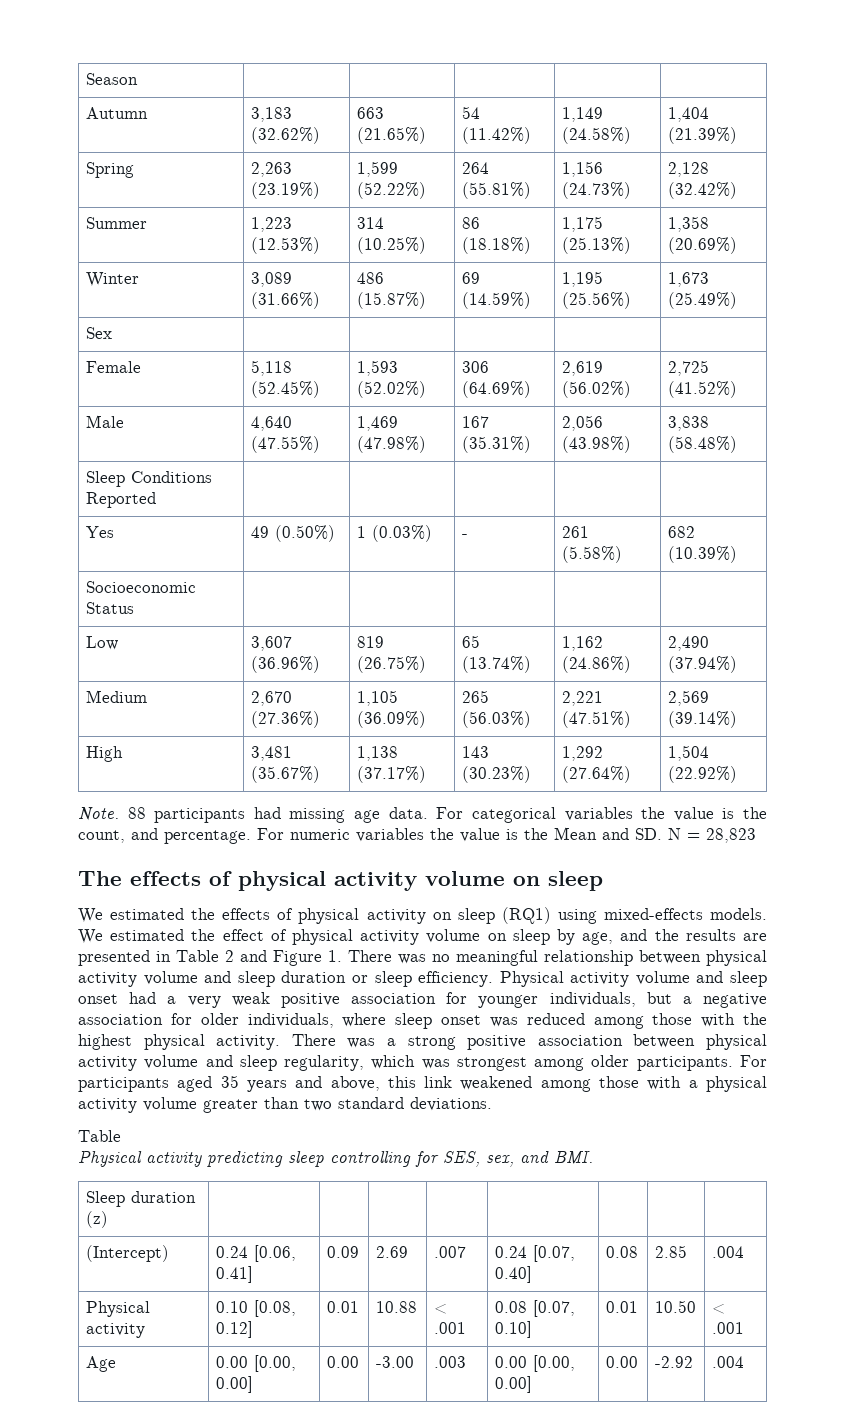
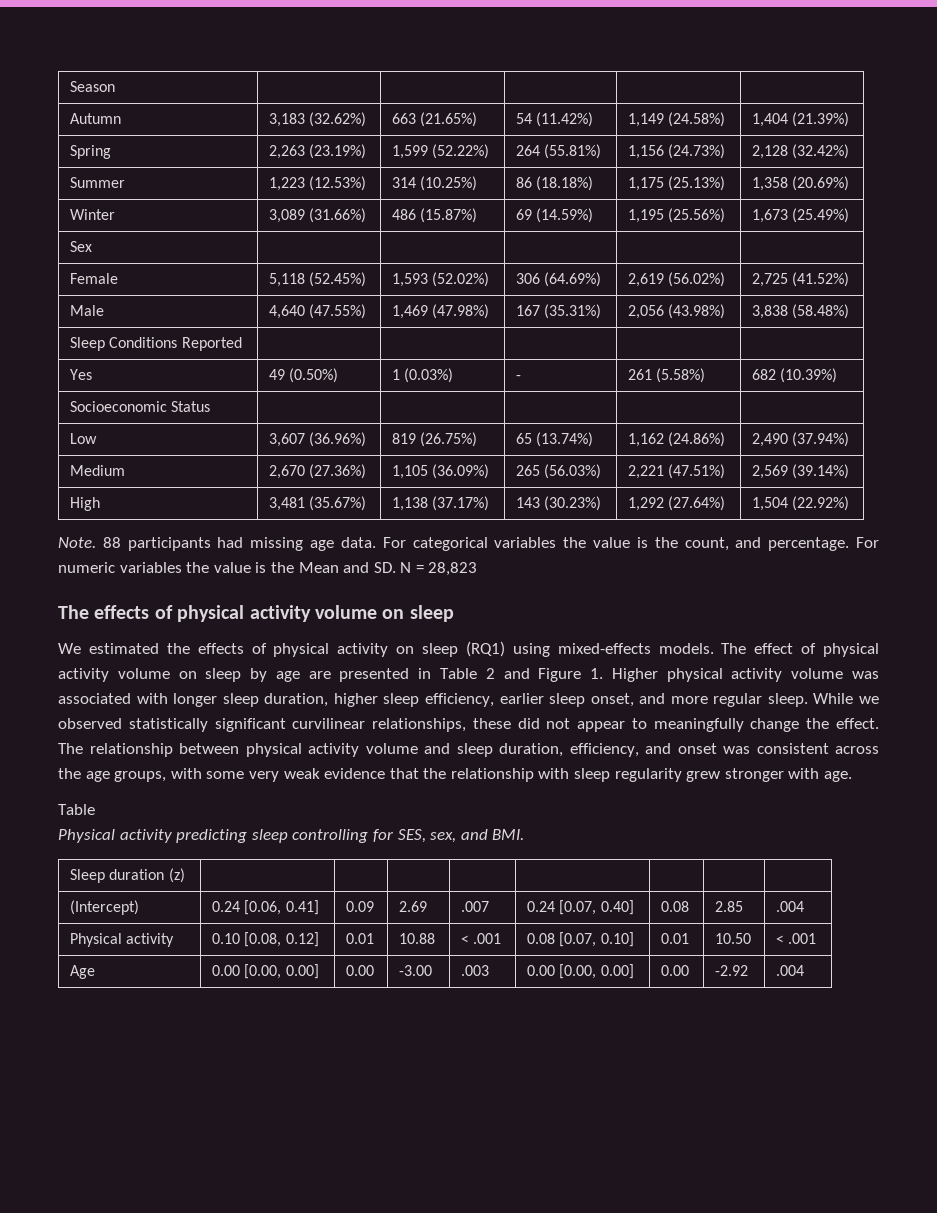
[78,929,216,944] We estimated the -> [721,643,747,654] The
[582,929,736,945] age, and the results -> [275,671,300,682] age
[348,950,538,966] There was no meaningful -> [611,668,880,682] [58,693,879,707] [58,718,879,732] [58,743,83,754] Higher physical activity volume was associated with longer sleep duration, higher sleep efficiency, earlier sleep onset, and more regular sleep. While we observed statistically significant curvilinear relationships, these did not appear to meaningfully change the effect. The
[281,971,768,987] [78,992,767,1008] [78,1013,767,1029] [78,1034,768,1050] [78,1055,767,1071] [78,1075,767,1092] [78,1097,492,1113] duration or sleep efficiency. Physical activity volume and sleep onset had a very weak positive association for younger individuals, but a negative association for older individuals, where sleep onset was reduced among those with the highest physical activity. There was a strong positive association between physical activity volume and sleep regularity, which was strongest among older participants. For participants aged 35 years and above, this link weakened among those with a physical activity volume greater than two standard deviations. -> [499,743,879,757] [58,768,853,782] duration, efficiency, and onset was consistent across the age groups, with some very weak evidence that the relationship with sleep regularity grew stronger with age.

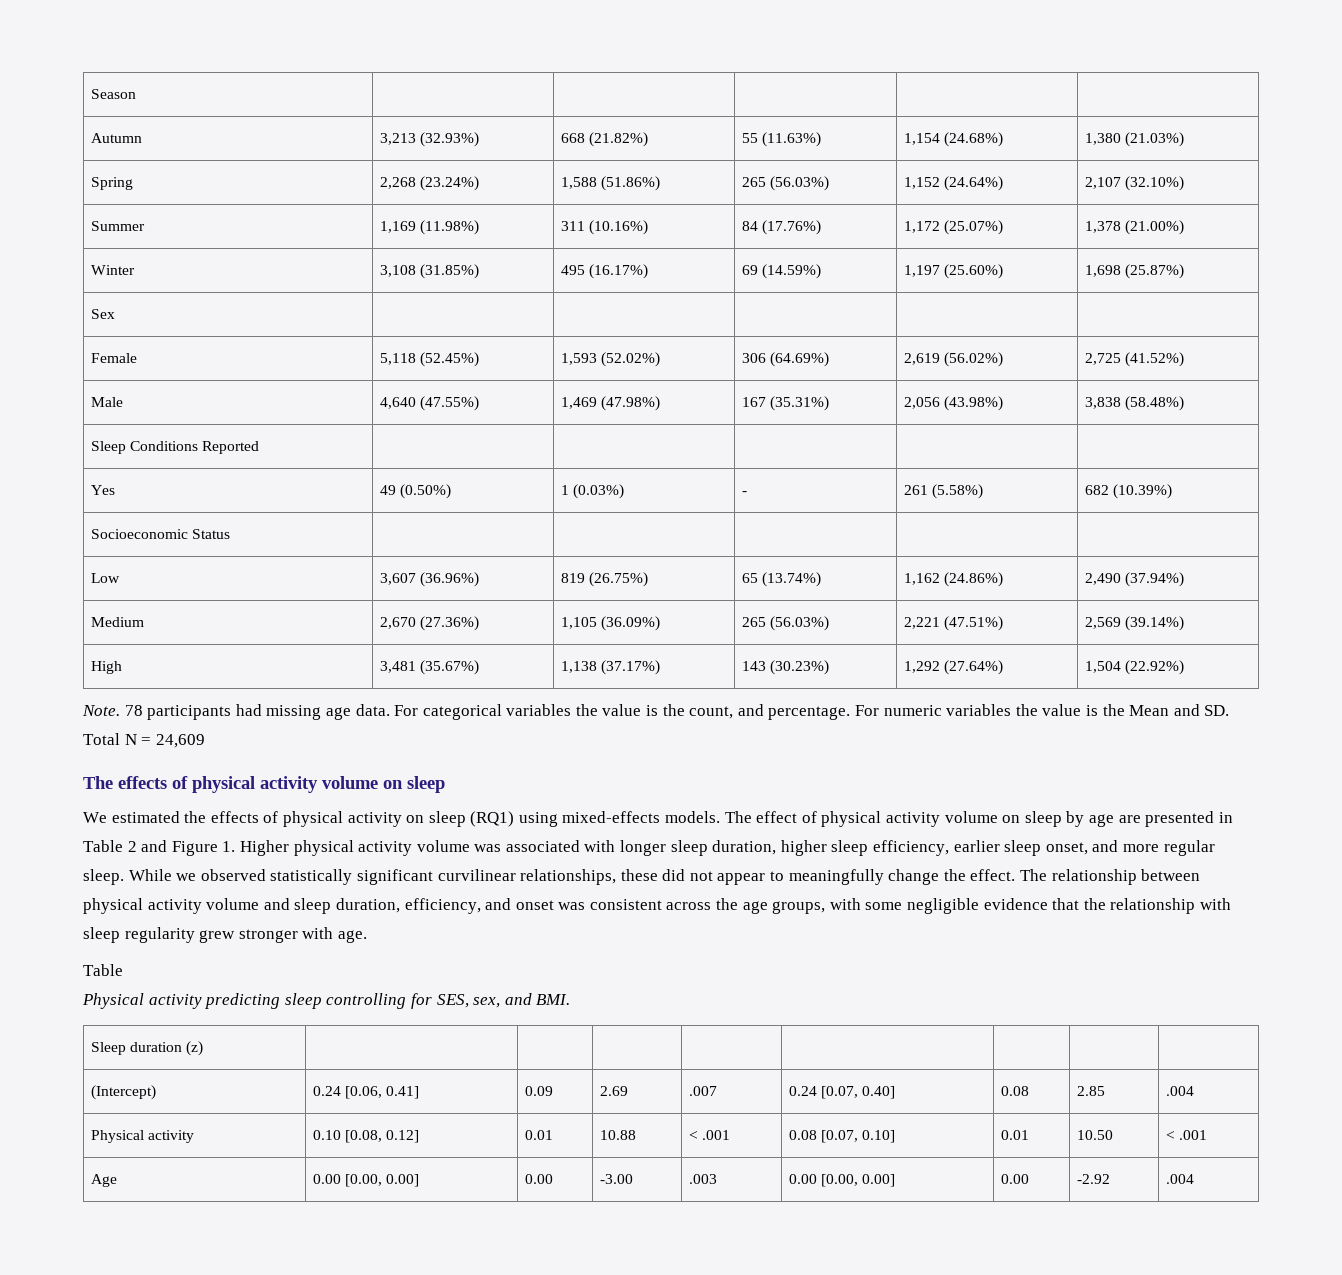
[269,112,367,127] [392,112,478,127] [516,112,594,127] [628,112,726,127] [752,112,850,127] [70,145,112,159] [269,144,367,159] [392,144,490,159] [516,144,602,159] [628,144,726,159] [752,144,850,159] [70,177,126,188] [269,176,367,191] [392,176,478,191] [516,176,594,191] [628,176,726,191] [752,176,850,191] [70,209,116,220] [269,208,367,223] [392,208,478,223] [516,208,594,223] [628,208,726,223] [752,208,850,223] 3,183 (32.62%) | 663 (21.65%) | 54 (11.42%) | 1,149 (24.58%) | 1,404 (21.39%) // Spring | 2,263 (23.19%) | 1,599 (52.22%) | 264 (55.81%) | 1,156 (24.73%) | 2,128 (32.42%) // Summer | 1,223 (12.53%) | 314 (10.25%) | 86 (18.18%) | 1,175 (25.13%) | 1,358 (20.69%) // Winter | 3,089 (31.66%) | 486 (15.87%) | 69 (14.59%) | 1,195 (25.56%) | 1,673 (25.49%) -> [379,132,479,147] [560,132,648,147] [741,132,821,147] [903,132,1003,147] [1084,132,1184,147] [90,177,133,190] [379,176,479,191] [560,176,660,191] [741,176,829,191] [903,176,1003,191] [1084,176,1184,191] [90,221,145,231] [379,220,479,235] [560,220,648,235] [741,220,821,235] [903,220,1003,235] [1084,220,1184,235] [90,265,135,275] [379,264,479,279] [560,264,648,279] [741,264,821,279] [903,264,1003,279] [1084,264,1184,279] 3,213 (32.93%) | 668 (21.82%) | 55 (11.63%) | 1,154 (24.68%) | 1,380 (21.03%) // Spring | 2,268 (23.24%) | 1,588 (51.86%) | 265 (56.03%) | 1,152 (24.64%) | 2,107 (32.10%) // Summer | 1,169 (11.98%) | 311 (10.16%) | 84 (17.76%) | 1,172 (25.07%) | 1,378 (21.00%) // Winter | 3,108 (31.85%) | 495 (16.17%) | 69 (14.59%) | 1,197 (25.60%) | 1,698 (25.87%)
[102,537,121,548] 88 -> [124,705,143,716] 78
(396, 567) none -> [83,733,120,745] Total
[428,562,478,576] 28,823 -> [155,734,205,748] 24,609
[248,768,320,782] very weak -> [907,898,980,914] negligible

